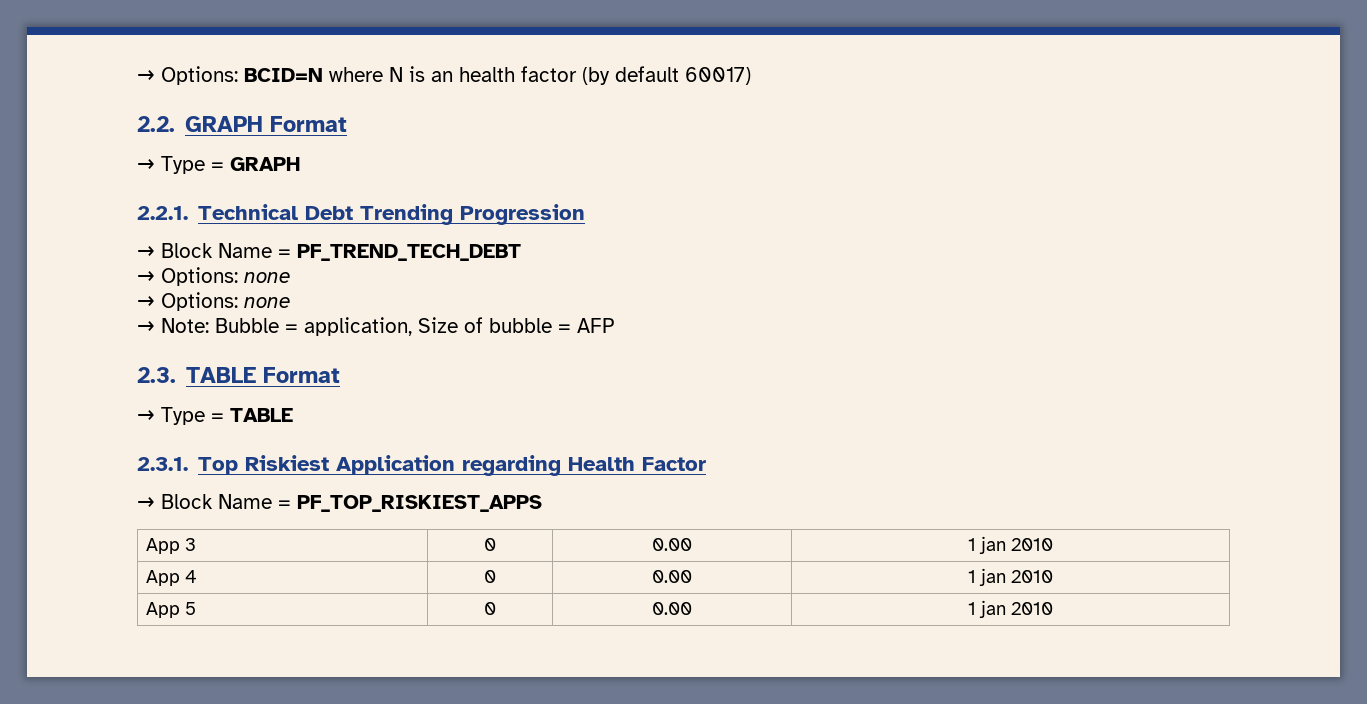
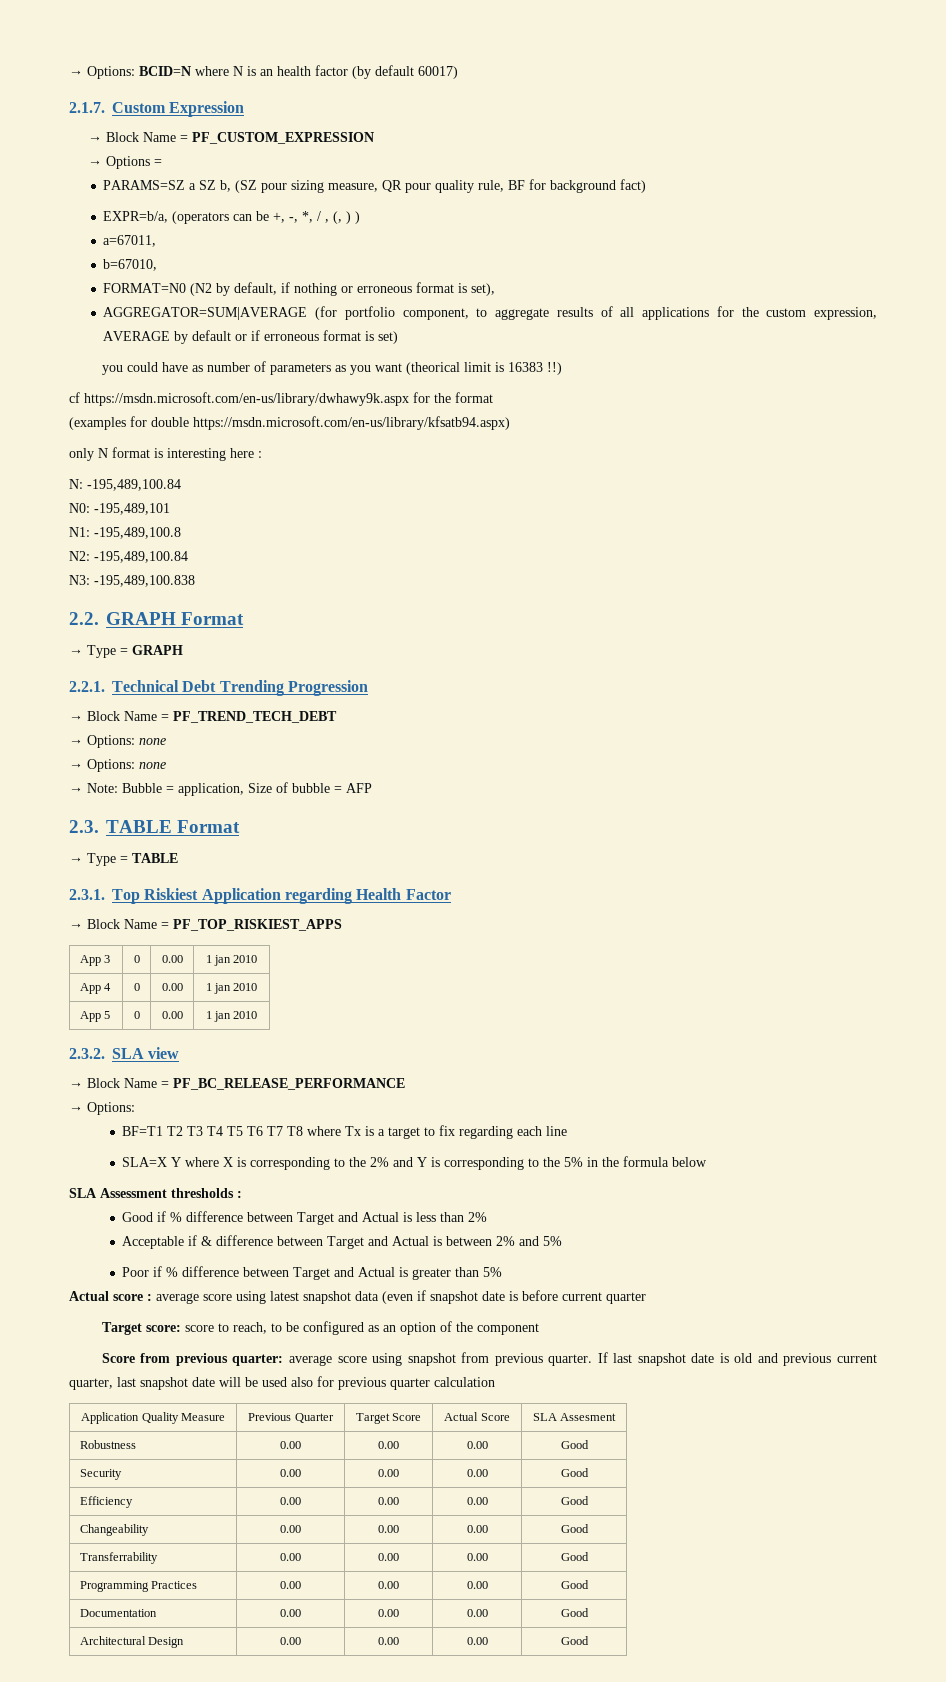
(751, 76) none -> [69,101,245,117] [88,132,375,144] [88,156,163,169] [103,179,647,193] [103,211,361,224] [103,235,157,247] [103,259,158,271] [103,282,496,296] [103,306,877,320] [103,330,399,344] [101,361,562,375] [69,392,493,406] [69,416,510,430] [69,447,262,461] [69,479,181,491] [69,503,170,515] [69,527,181,539] [69,551,188,563] [69,575,195,587] // 2.1.7. Custom Expression // → Block Name = PF_CUSTOM_EXPRESSION // → Options = // PARAMS=SZ a SZ b, (SZ pour sizing measure, QR pour quality rule, BF for background fact) // EXPR=b/a, (operators can be +, -, *, / , (, ) ) // a=67011, // b=67010, // FORMAT=N0 (N2 by default, if nothing or erroneous format is set), // AGGREGATOR=SUM|AVERAGE (for portfolio component, to aggregate results of all applications for the custom expression, AVERAGE by default or if erroneous format is set) // you could have as number of parameters as you want (theorical limit is 16383 !!) // cf https://msdn.microsoft.com/en-us/library/dwhawy9k.aspx for the format // (examples for double https://msdn.microsoft.com/en-us/library/kfsatb94.aspx) // only N format is interesting here : // N: -195,489,100.84 // N0: -195,489,101 // N1: -195,489,100.8 // N2: -195,489,100.84 // N3: -195,489,100.838
(1053, 608) none -> [69,1047,180,1059] [69,1078,405,1090] [69,1102,135,1115] [122,1125,568,1139] [122,1156,708,1170] [69,1188,242,1198] [122,1211,488,1225] [122,1235,563,1249] [122,1266,503,1280] [69,1290,646,1304] [101,1321,539,1335] [101,1352,878,1366] [69,1376,495,1390] [81,1412,225,1424] [248,1413,334,1423] [355,1413,422,1424] [444,1412,510,1421] [532,1413,617,1421] [79,1440,136,1449] [280,1441,301,1449] [378,1441,399,1449] [466,1441,488,1449] [560,1440,589,1449] [79,1469,122,1480] [280,1469,301,1477] [378,1469,399,1477] [466,1469,488,1477] [560,1468,589,1477] [79,1496,133,1508] [280,1497,301,1505] [378,1497,399,1505] [466,1497,488,1505] [560,1496,589,1505] [79,1524,149,1536] [280,1525,301,1533] [378,1525,399,1533] [466,1525,488,1533] [560,1524,589,1533] [79,1552,158,1564] [280,1553,301,1561] [378,1553,399,1561] [466,1553,488,1561] [560,1552,589,1561] [79,1581,197,1592] [280,1581,301,1589] [378,1581,399,1589] [466,1581,488,1589] [560,1580,589,1589] [79,1609,157,1617] [280,1609,301,1617] [378,1609,399,1617] [466,1609,488,1617] [560,1608,589,1617] [79,1636,184,1648] [280,1637,301,1645] [378,1637,399,1645] [466,1637,488,1645] [560,1636,589,1645] // 2.3.2. SLA view // → Block Name = PF_BC_RELEASE_PERFORMANCE // → Options: // BF=T1 T2 T3 T4 T5 T6 T7 T8 where Tx is a target to fix regarding each line // SLA=X Y where X is corresponding to the 2% and Y is corresponding to the 5% in the formula below // SLA Assessment thresholds : // Good if % difference between Target and Actual is less than 2% // Acceptable if & difference between Target and Actual is between 2% and 5% // Poor if % difference between Target and Actual is greater than 5% // Actual score : average score using latest snapshot data (even if snapshot date is before current quarter // Target score: score to reach, to be configured as an option of the component // Score from previous quarter: average score using snapshot from previous quarter. If last snapshot date is old and previous current quarter, last snapshot date will be used also for previous quarter calculation // Application Quality Measure | Previous Quarter | Target Score | Actual Score | SLA Assesment // Robustness | 0.00 | 0.00 | 0.00 | Good // Security | 0.00 | 0.00 | 0.00 | Good // Efficiency | 0.00 | 0.00 | 0.00 | Good // Changeability | 0.00 | 0.00 | 0.00 | Good // Transferrability | 0.00 | 0.00 | 0.00 | Good // Programming Practices | 0.00 | 0.00 | 0.00 | Good // Documentation | 0.00 | 0.00 | 0.00 | Good // Architectural Design | 0.00 | 0.00 | 0.00 | Good

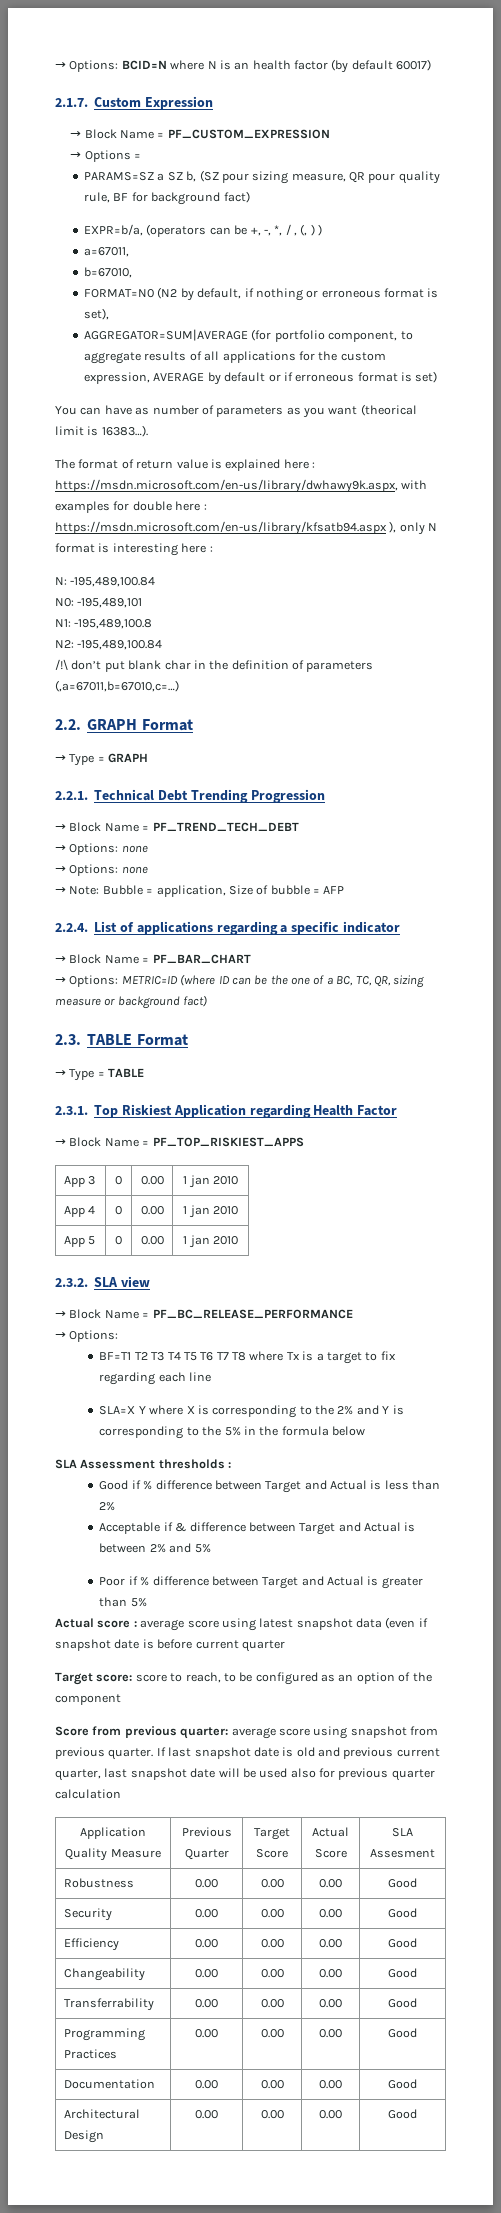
[101,362,158,375] you could -> [55,406,102,415] You can
[507,362,562,375] [69,392,493,406] [69,416,510,430] 16383 !!) // cf https://msdn.microsoft.com/en-us/library/dwhawy9k.aspx for the format // (examples for double https://msdn.microsoft.com/en-us/library/kfsatb94.aspx) // -> [101,425,148,437] [55,459,315,471] [55,479,428,493] [55,501,207,513] [55,521,397,535] 16383…). // The format of return value is explained here : https://msdn.microsoft.com/en-us/library/dwhawy9k.aspx, with examples for double here : https://msdn.microsoft.com/en-us/library/kfsatb94.aspx ),
[69,575,195,587] N3: -195,489,100.838 -> [55,659,374,672] [55,680,179,692] /!\ don’t put blank char in the definition of parameters (,a=67011,b=67010,c=…)
(372, 788) none -> [55,921,400,935] [55,954,251,964] [55,974,425,988] [55,995,208,1009] // 2.2.4. List of applications regarding a specific indicator // → Block Name = PF_BAR_CHART // → Options: METRIC=ID (where ID can be the one of a BC, TC, QR, sizing measure or background fact)

